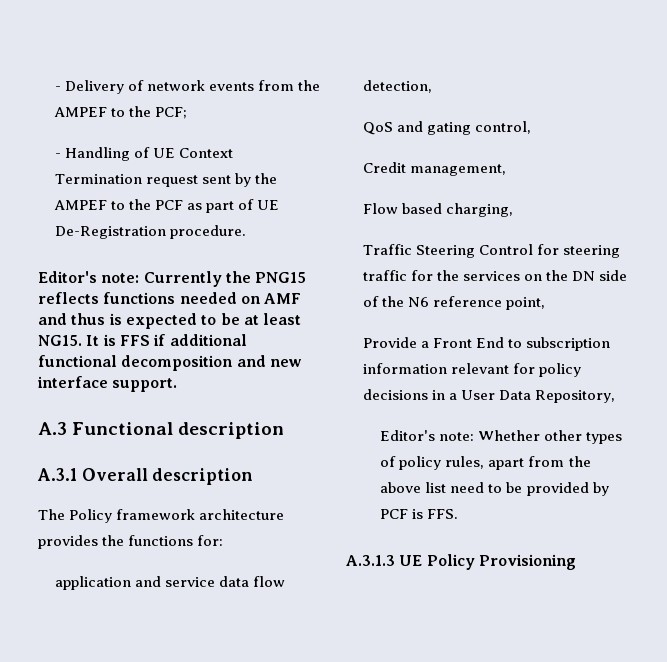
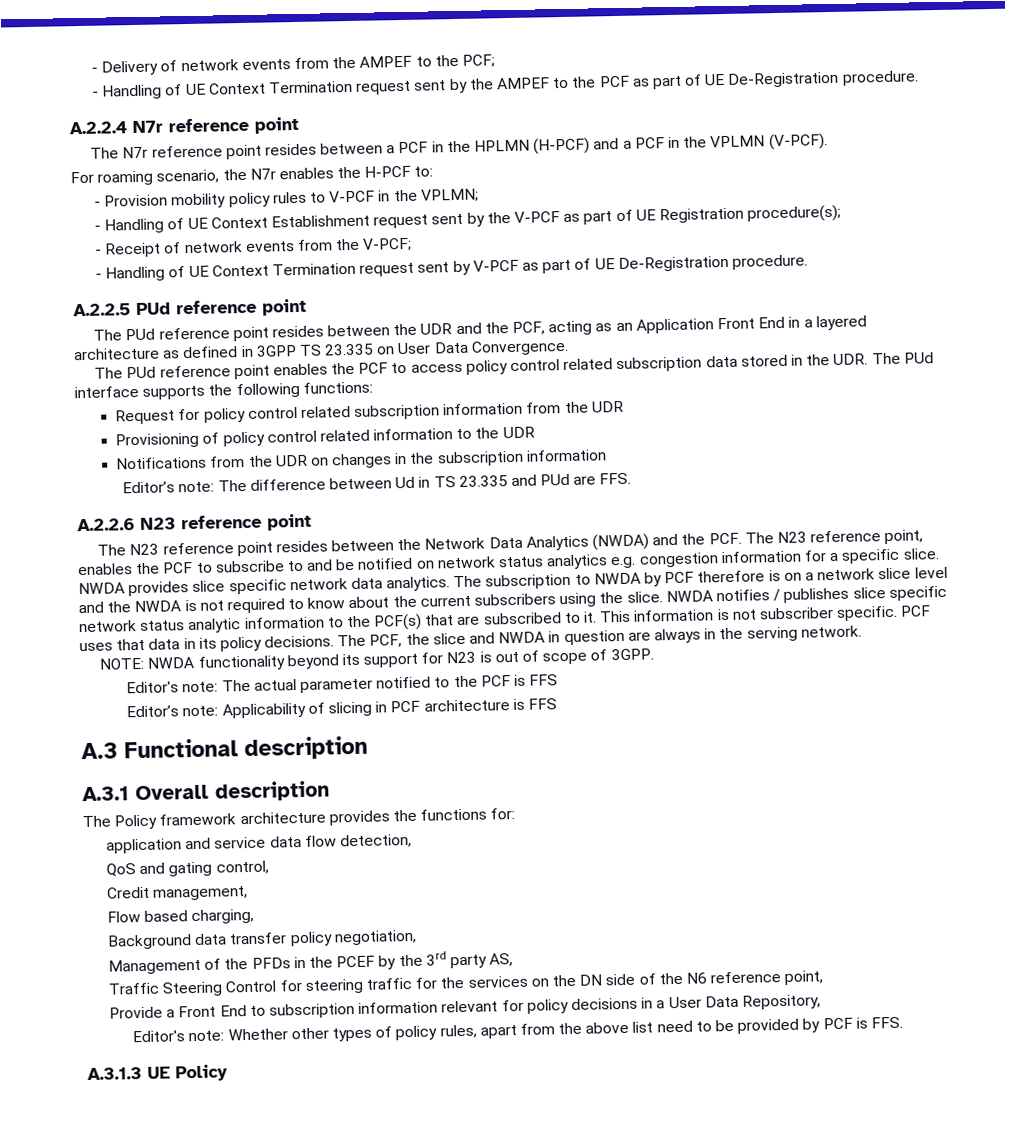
[38,271,307,287] [38,292,302,304] [38,313,302,329] [38,334,247,346] [38,355,302,371] [37,376,178,392] Editor's note: Currently the PNG15 reflects functions needed on AMF and thus is expected to be at least NG15. It is FFS if additional functional decomposition and new interface support. -> [69,116,299,135] [90,133,828,160] [70,165,434,186] [94,188,479,209] [94,204,842,234] [95,237,413,258] [95,254,808,282] [73,298,307,317] [93,315,867,342] [73,339,569,361] [94,352,934,380] [74,381,373,400] [115,400,624,425] [115,426,535,449] [116,449,607,470] [122,472,632,494] [77,513,312,532] [97,529,924,557] [77,548,940,576] [78,566,948,597] [78,585,947,614] [79,605,932,634] [79,625,862,652] [99,648,654,671] [126,674,559,694] [126,698,557,719] A.2.2.4 N7r reference point // The N7r reference point resides between a PCF in the HPLMN (H-PCF) and a PCF in the VPLMN (V-PCF). // For roaming scenario, the N7r enables the H-PCF to: // - Provision mobility policy rules to V-PCF in the VPLMN; // - Handling of UE Context Establishment request sent by the V-PCF as part of UE Registration procedure(s); // - Receipt of network events from the V-PCF; // - Handling of UE Context Termination request sent by V-PCF as part of UE De-Registration procedure. // A.2.2.5 PUd reference point // The PUd reference point resides between the UDR and the PCF, acting as an Application Front End in a layered architecture as defined in 3GPP TS 23.335 on User Data Convergence. // The PUd reference point enables the PCF to access policy control related subscription data stored in the UDR. The PUd interface supports the following functions: // Request for policy control related subscription information from the UDR // Provisioning of policy control related information to the UDR // Notifications from the UDR on changes in the subscription information // Editor’s note: The difference between Ud in TS 23.335 and PUd are FFS. // A.2.2.6 N23 reference point // The N23 reference point resides between the Network Data Analytics (NWDA) and the PCF. The N23 reference point, enables the PCF to subscribe to and be notified on network status analytics e.g. congestion information for a specific slice. NWDA provides slice specific network data analytics. The subscription to NWDA by PCF therefore is on a network slice level and the NWDA is not required to know about the current subscribers using the slice. NWDA notifies / publishes slice specific network status analytic information to the PCF(s) that are subscribed to it. This information is not subscriber specific. PCF uses that data in its policy decisions. The PCF, the slice and NWDA in question are always in the serving network. // NOTE: NWDA functionality beyond its support for N23 is out of scope of 3GPP. // Editor's note: The actual parameter notified to the PCF is FFS // Editor’s note: Applicability of slicing in PCF architecture is FFS
(514, 210) none -> [107,929,417,950] [108,951,514,975] // Background data transfer policy negotiation, // Management of the PFDs in the PCEF by the 3rd party AS,
[478,554,576,570] Provisioning -> (228, 1073) none

